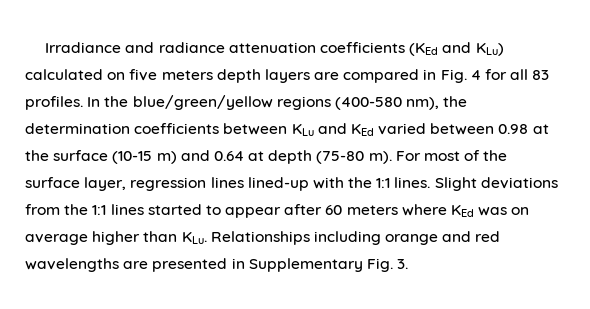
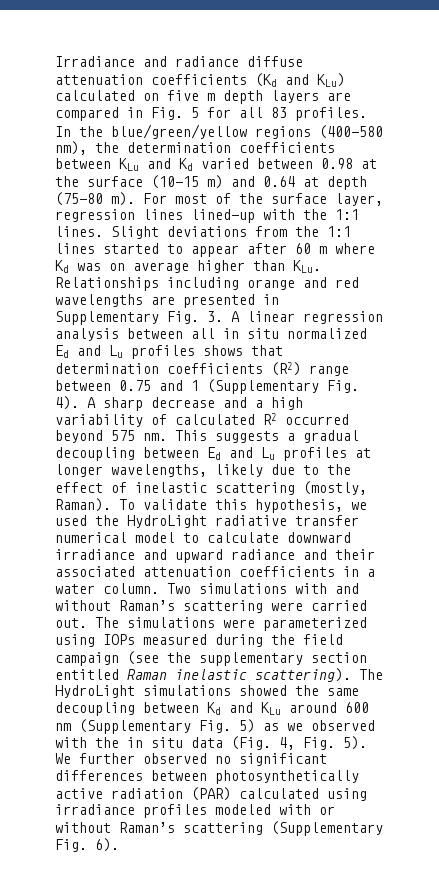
[228,42,439,56] attenuation coefficients (KEd -> [247,56,303,67] [55,73,277,87] diffuse attenuation coefficients (Kd
[161,70,213,80] meters -> [207,93,215,101] m
[470,70,481,80] 4 -> [191,107,199,118] 5
[350,124,374,136] KEd -> [179,158,193,171] Kd
[346,204,475,217] meters where KEd -> [319,243,375,254] [55,260,69,273] m where Kd
(409, 264) none -> [231,311,383,324] [55,328,367,341] [55,345,283,359] [55,362,349,376] [55,379,359,394] [55,396,303,411] [55,413,349,427] [55,430,359,443] [55,447,371,461] [55,464,351,477] [55,481,367,495] [55,498,367,513] [55,515,359,528] [55,532,351,543] [55,549,375,563] [55,566,375,577] [55,583,359,594] [55,600,367,613] [55,617,367,631] [55,634,343,647] [55,651,367,666] [55,668,383,682] [55,685,359,698] [55,702,369,716] [55,719,375,734] [55,736,367,750] [55,753,327,766] [55,770,359,784] [55,787,367,801] [55,804,335,818] [55,821,383,836] [55,838,119,852] A linear regression analysis between all in situ normalized Ed and Lu profiles shows that determination coefficients (R2) range between 0.75 and 1 (Supplementary Fig. 4). A sharp decrease and a high variability of calculated R2 occurred beyond 575 nm. This suggests a gradual decoupling between Ed and Lu profiles at longer wavelengths, likely due to the effect of inelastic scattering (mostly, Raman). To validate this hypothesis, we used the HydroLight radiative transfer numerical model to calculate downward irradiance and upward radiance and their associated attenuation coefficients in a water column. Two simulations with and without Raman’s scattering were carried out. The simulations were parameterized using IOPs measured during the field campaign (see the supplementary section entitled Raman inelastic scattering). The HydroLight simulations showed the same decoupling between Kd and KLu around 600 nm (Supplementary Fig. 5) as we observed with the in situ data (Fig. 4, Fig. 5). We further observed no significant differences between photosynthetically active radiation (PAR) calculated using irradiance profiles modeled with or without Raman’s scattering (Supplementary Fig. 6).

